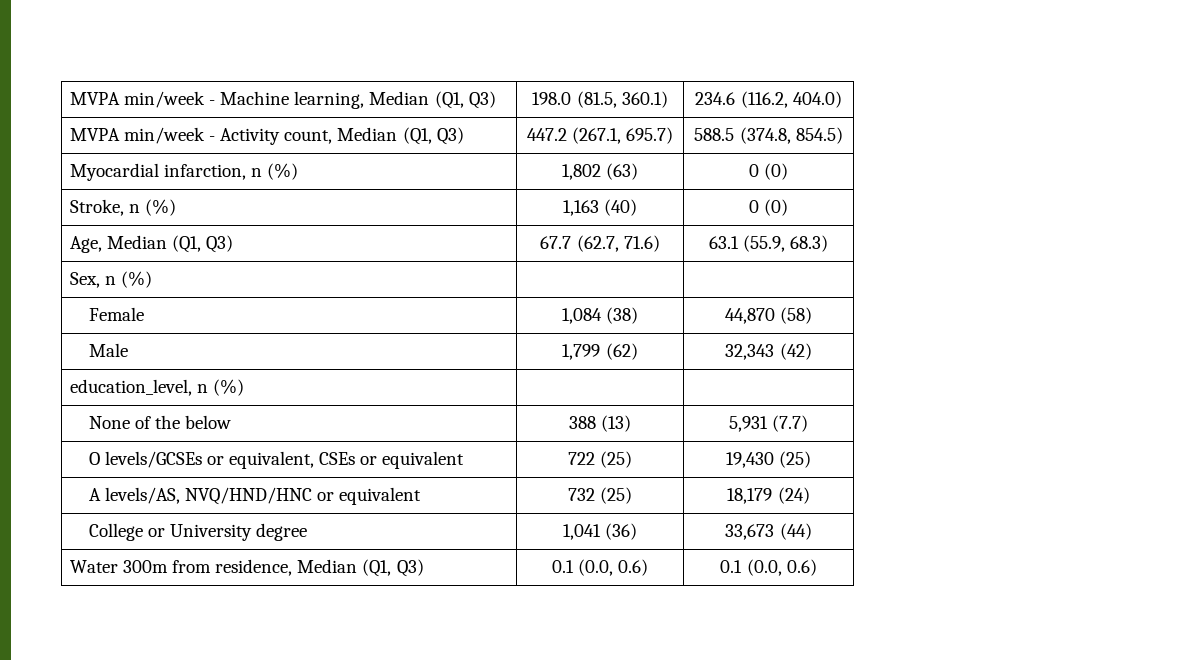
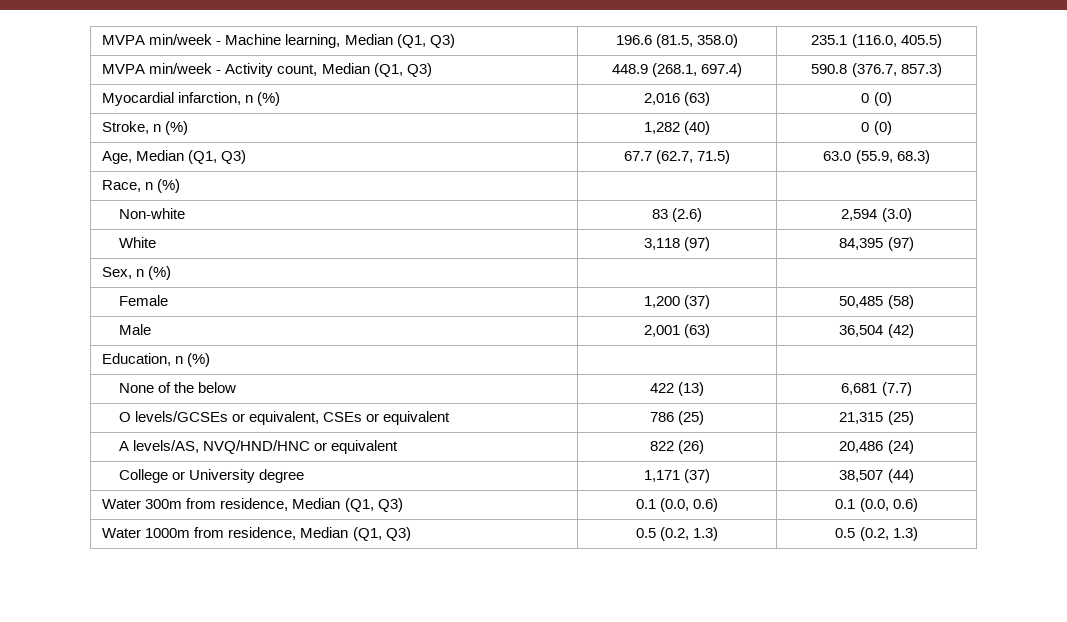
[532,91,668,108] [695,91,842,108] 198.0 (81.5, 360.1) | 234.6 (116.2, 404.0) -> [615,34,739,48] [811,34,942,48] 196.6 (81.5, 358.0) | 235.1 (116.0, 405.5)
[526,127,674,144] [694,127,843,144] 447.2 (267.1, 695.7) | 588.5 (374.8, 854.5) -> [611,63,743,77] [811,63,942,77] 448.9 (268.1, 697.4) | 590.8 (376.7, 857.3)
[561,164,601,180] 1,802 -> [643,93,680,105] 2,016
[562,200,599,216] 1,163 -> [643,122,680,134] 1,282
[623,235,660,252] [708,236,739,249] 71.6) | 63.1 -> [697,150,731,164] [823,151,852,161] 71.5) | 63.0
(829, 243) none -> [102,179,181,193] [118,208,185,219] [651,208,703,222] [841,208,912,222] [118,237,156,248] [643,237,711,251] [839,237,914,251] // Race, n (%) | | // Non-white | 83 (2.6) | 2,594 (3.0) // White | 3,118 (97) | 84,395 (97)
[561,307,639,324] [724,308,775,324] 1,084 (38) | 44,870 -> [643,295,711,309] [839,296,884,308] 1,200 (37) | 50,485
[562,343,638,360] [725,344,775,360] 1,799 (62) | 32,343 -> [643,324,711,338] [839,325,884,337] 2,001 (63) | 36,504
[69,379,192,396] education_level, -> [102,353,172,366] Education,
[568,416,596,429] 388 -> [649,383,674,393] 422
[728,416,768,432] 5,931 -> [841,383,878,395] 6,681
[567,451,633,468] [725,452,774,468] 722 (25) | 19,430 -> [649,411,705,425] [839,412,884,424] 786 (25) | 21,315
[567,487,633,504] [727,488,773,504] 732 (25) | 18,179 -> [649,440,705,454] [839,441,884,453] 822 (26) | 20,486
[562,523,638,540] [725,524,775,540] 1,041 (36) | 33,673 -> [643,469,711,483] [839,470,884,482] 1,171 (37) | 38,507
(817, 567) none -> [102,527,411,541] [635,527,719,541] [835,527,918,541] // Water 1000m from residence, Median (Q1, Q3) | 0.5 (0.2, 1.3) | 0.5 (0.2, 1.3)

